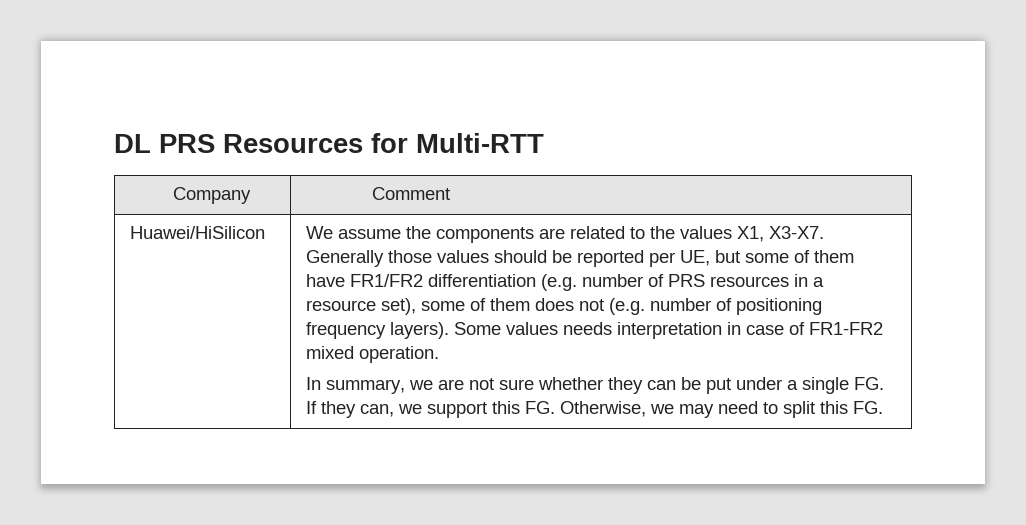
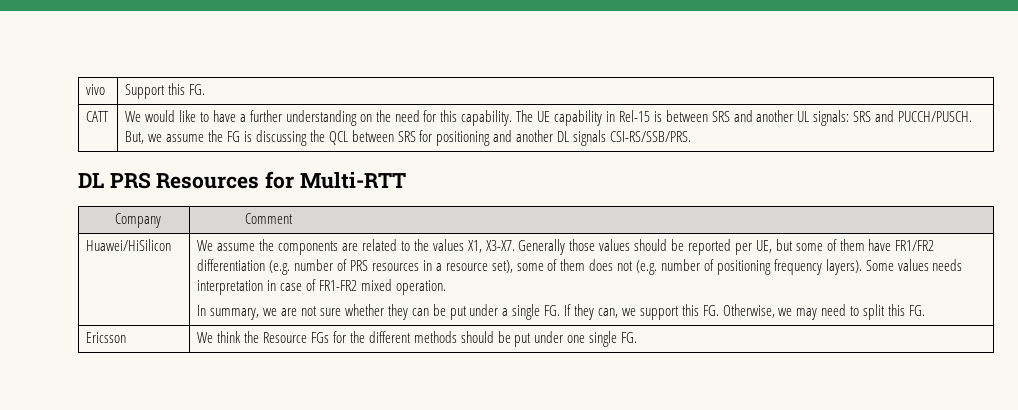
(114, 143) none -> [86,84,106,95] [125,83,206,99] [86,111,110,122] [125,110,973,126] [125,130,691,146] vivo | Support this FG. // CATT | We would like to have a further understanding on the need for this capability. The UE capability in Rel-15 is between SRS and another UL signals: SRS and PUCCH/PUSCH. But, we assume the FG is discussing the QCL between SRS for positioning and another DL signals CSI-RS/SSB/PRS. //
(883, 407) none -> [86,332,127,343] [197,331,638,347] // Ericsson | We think the Resource FGs for the different methods should be put under one single FG.

